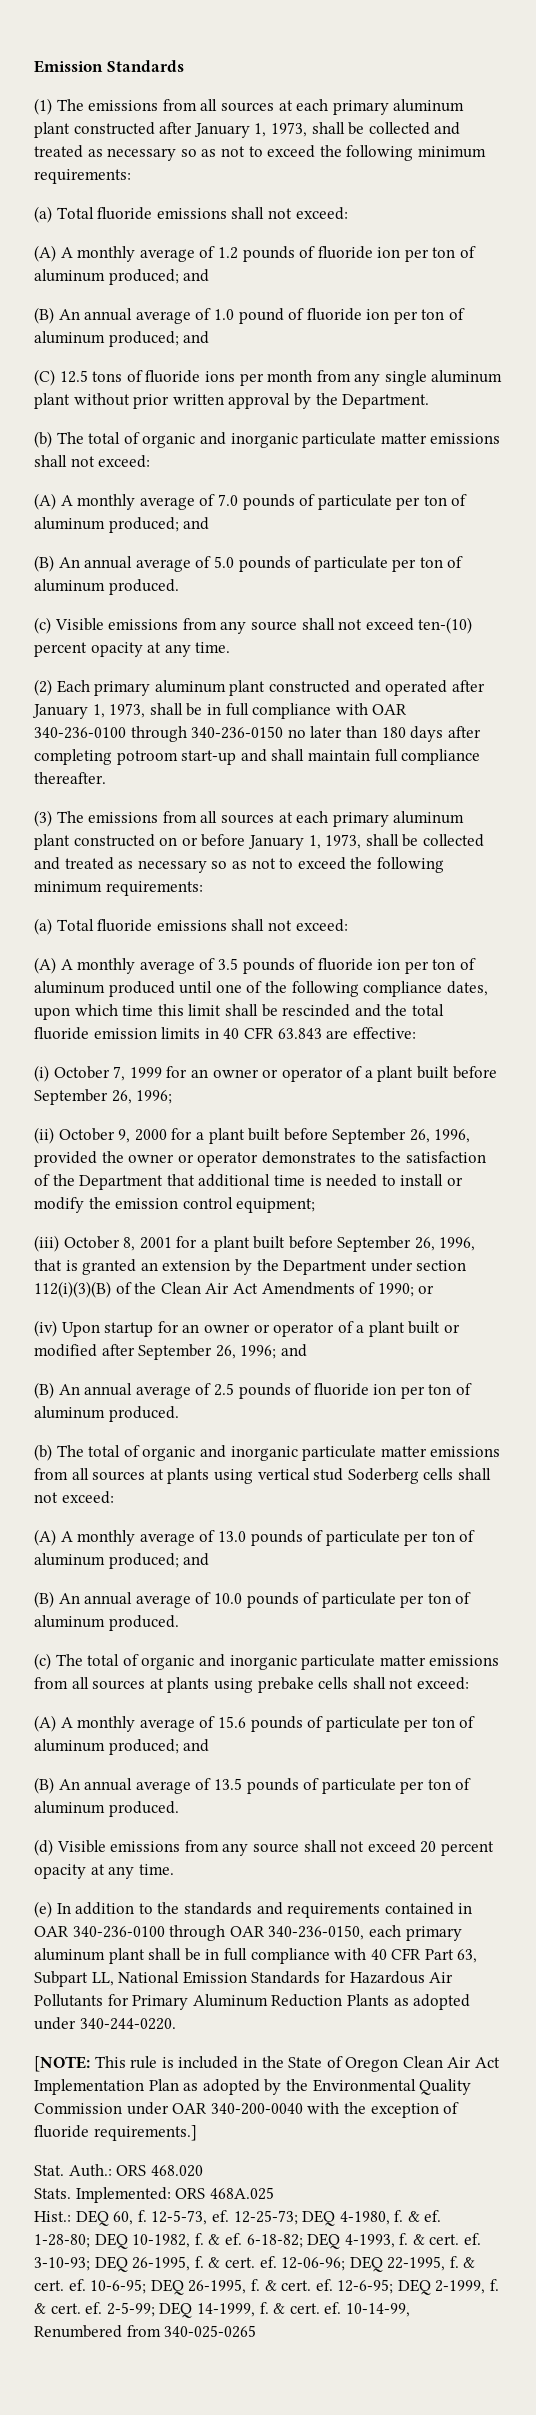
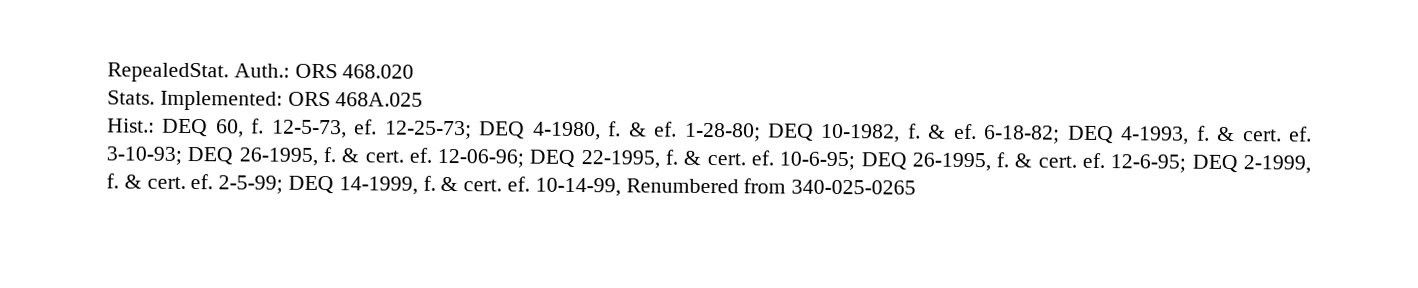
[34,60,184,73] [34,98,465,115] [34,122,461,138] [34,145,486,161] [34,169,131,184] [34,206,348,223] [34,245,477,262] [34,269,210,285] [34,307,466,324] [34,331,210,347] [34,369,503,386] [34,393,430,409] [34,431,501,448] [34,455,151,468] [34,493,468,510] [34,517,210,533] [34,555,464,572] [34,579,179,595] [34,617,473,634] [34,642,231,657] [34,679,485,696] [32,703,408,719] [34,726,481,742] [34,749,481,765] [34,772,106,784] [34,810,465,827] [34,834,484,850] [34,857,444,873] [34,881,203,896] [34,918,348,935] [34,957,477,974] [34,981,488,997] [34,1004,444,1020] [34,1027,416,1040] [34,1065,497,1082] [34,1089,173,1105] [34,1127,471,1144] [34,1151,486,1167] [34,1174,463,1190] [34,1197,316,1213] [34,1235,476,1252] [34,1259,467,1275] [34,1281,435,1298] [34,1320,461,1337] [34,1344,307,1360] [34,1382,473,1399] [34,1406,179,1422] [34,1444,501,1461] [34,1468,491,1484] [34,1491,114,1504] [34,1529,476,1546] [34,1553,210,1569] [34,1591,472,1608] [34,1615,179,1631] [34,1653,500,1670] [34,1677,469,1693] [34,1715,476,1732] [34,1739,210,1755] [34,1777,472,1794] [34,1801,179,1817] [34,1839,494,1856] [34,1864,174,1879] [34,1901,473,1918] [34,1925,462,1941] [34,1948,478,1964] [34,1971,454,1987] [34,1994,471,2010] [34,2017,176,2030] [34,2056,501,2072] [34,2079,472,2095] [34,2102,460,2118] [34,2125,197,2141] [34,2165,64,2176] Emission Standards // (1) The emissions from all sources at each primary aluminum plant constructed after January 1, 1973, shall be collected and treated as necessary so as not to exceed the following minimum requirements: // (a) Total fluoride emissions shall not exceed: // (A) A monthly average of 1.2 pounds of fluoride ion per ton of aluminum produced; and // (B) An annual average of 1.0 pound of fluoride ion per ton of aluminum produced; and // (C) 12.5 tons of fluoride ions per month from any single aluminum plant without prior written approval by the Department. // (b) The total of organic and inorganic particulate matter emissions shall not exceed: // (A) A monthly average of 7.0 pounds of particulate per ton of aluminum produced; and // (B) An annual average of 5.0 pounds of particulate per ton of aluminum produced. // (c) Visible emissions from any source shall not exceed ten-(10) percent opacity at any time. // (2) Each primary aluminum plant constructed and operated after January 1, 1973, shall be in full compliance with OAR 340-236-0100 through 340-236-0150 no later than 180 days after completing potroom start-up and shall maintain full compliance thereafter. // (3) The emissions from all sources at each primary aluminum plant constructed on or before January 1, 1973, shall be collected and treated as necessary so as not to exceed the following minimum requirements: // (a) Total fluoride emissions shall not exceed: // (A) A monthly average of 3.5 pounds of fluoride ion per ton of aluminum produced until one of the following compliance dates, upon which time this limit shall be rescinded and the total fluoride emission limits in 40 CFR 63.843 are effective: // (i) October 7, 1999 for an owner or operator of a plant built before September 26, 1996; // (ii) October 9, 2000 for a plant built before September 26, 1996, provided the owner or operator demonstrates to the satisfaction of the Department that additional time is needed to install or modify the emission control equipment; // (iii) October 8, 2001 for a plant built before September 26, 1996, that is granted an extension by the Department under section 112(i)(3)(B) of the Clean Air Act Amendments of 1990; or // (iv) Upon startup for an owner or operator of a plant built or modified after September 26, 1996; and // (B) An annual average of 2.5 pounds of fluoride ion per ton of aluminum produced. // (b) The total of organic and inorganic particulate matter emissions from all sources at plants using vertical stud Soderberg cells shall not exceed: // (A) A monthly average of 13.0 pounds of particulate per ton of aluminum produced; and // (B) An annual average of 10.0 pounds of particulate per ton of aluminum produced. // (c) The total of organic and inorganic particulate matter emissions from all sources at plants using prebake cells shall not exceed: // (A) A monthly average of 15.6 pounds of particulate per ton of aluminum produced; and // (B) An annual average of 13.5 pounds of particulate per ton of aluminum produced. // (d) Visible emissions from any source shall not exceed 20 percent opacity at any time. // (e) In addition to the standards and requirements contained in OAR 340-236-0100 through OAR 340-236-0150, each primary aluminum plant shall be in full compliance with 40 CFR Part 63, Subpart LL, National Emission Standards for Hazardous Air Pollutants for Primary Aluminum Reduction Plants as adopted under 340-244-0220. // [NOTE: This rule is included in the State of Oregon Clean Air Act Implementation Plan as adopted by the Environmental Quality Commission under OAR 340-200-0040 with the exception of fluoride requirements.] // Stat. -> [107,62,229,83] RepealedStat.

